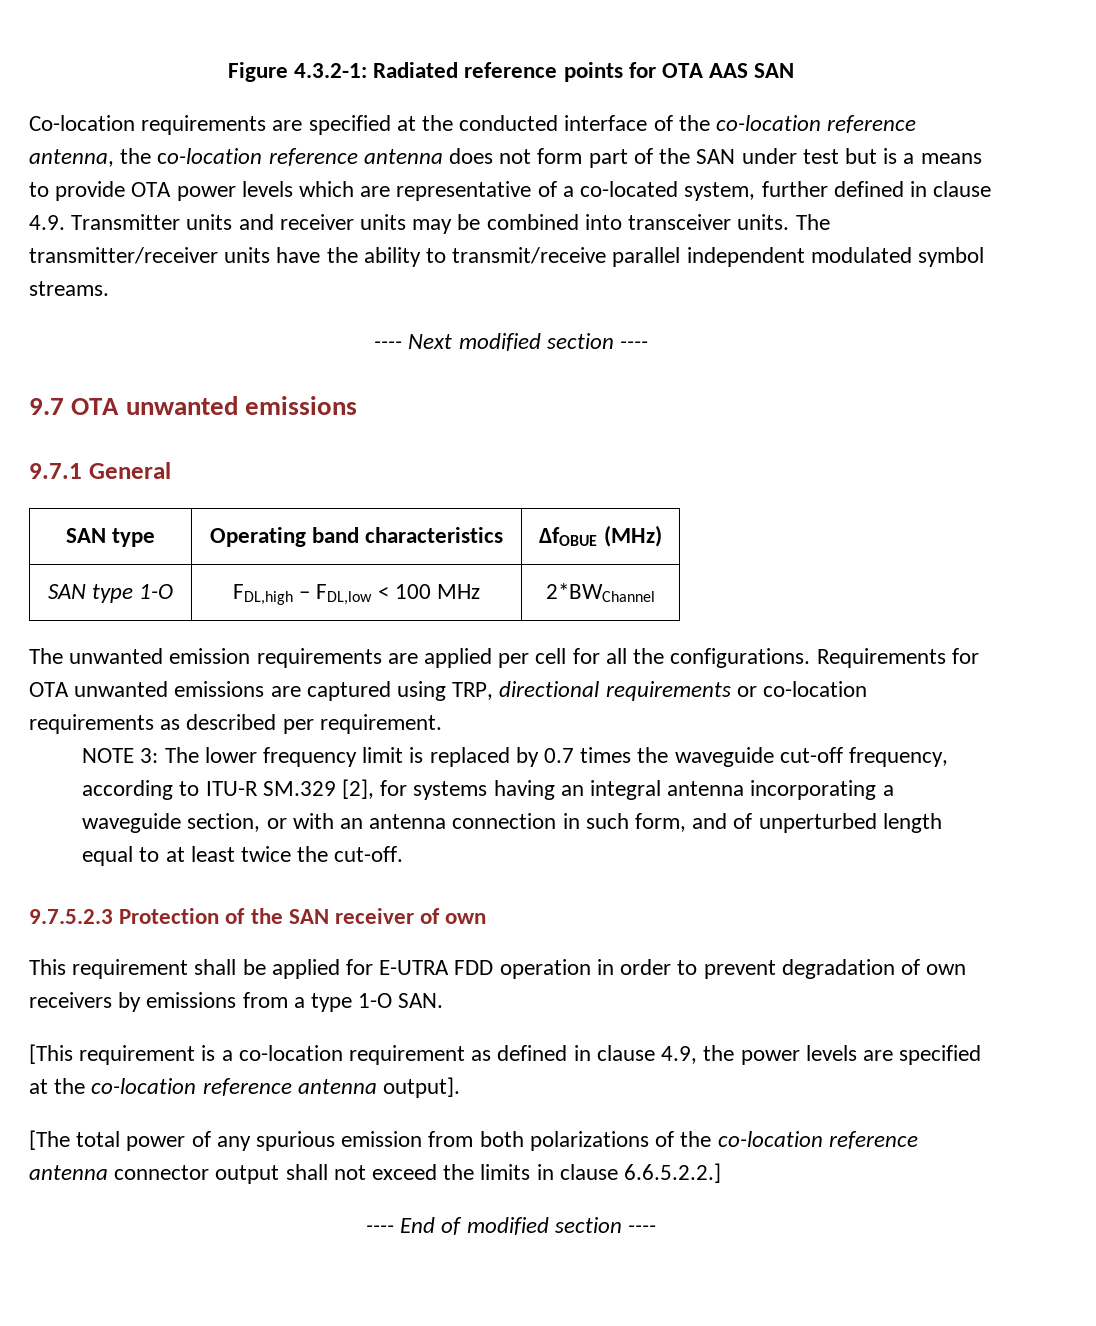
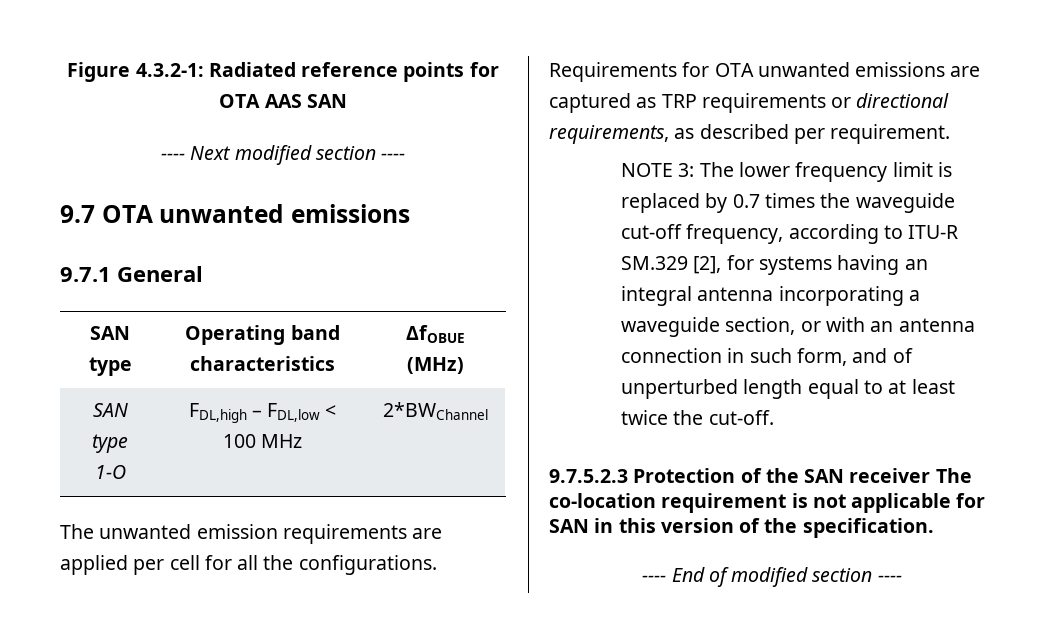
[29,115,917,135] [29,148,982,168] [29,181,992,201] [29,214,830,234] [29,247,985,267] [29,281,109,296] // Co-location requirements are specified at the conducted interface of the co-location reference antenna, the co-location reference antenna does not form part of the SAN under test but is a means to provide OTA power levels which are representative of a co-located system, further defined in clause 4.9. Transmitter units and receiver units may be combined into transceiver units. The transmitter/receiver units have the ability to transmit/receive parallel independent modulated symbol streams. -> (347, 101) none
[397,681,868,701] [29,714,154,734] using TRP, directional requirements or co-location requirements -> [636,93,950,113] [549,125,669,144] as TRP requirements or directional requirements,
[420,908,487,924] [29,959,967,979] [29,992,444,1012] [29,1044,982,1065] [29,1077,461,1098] [29,1130,918,1151] [29,1163,722,1184] of own // This requirement shall be applied for E-UTRA FDD operation in order to prevent degradation of own receivers by emissions from a type 1-O SAN. // [This requirement is a co-location requirement as defined in clause 4.9, the power levels are specified at the co-location reference antenna output]. // [The total power of any spurious emission from both polarizations of the co-location reference antenna connector output shall not exceed the limits in clause 6.6.5.2.2.] -> [935,468,972,483] [549,493,986,513] [549,518,934,538] The co-location requirement is not applicable for SAN in this version of the specification.

